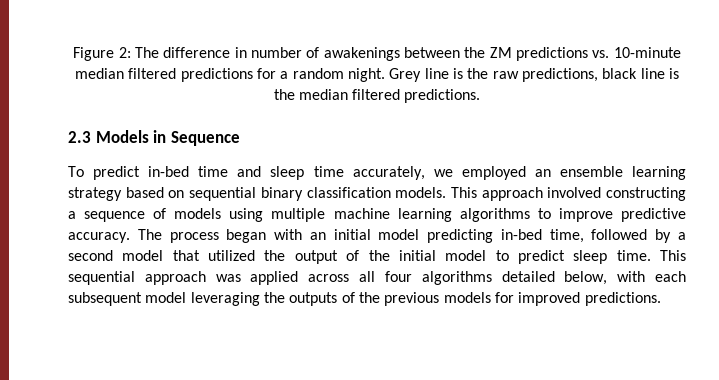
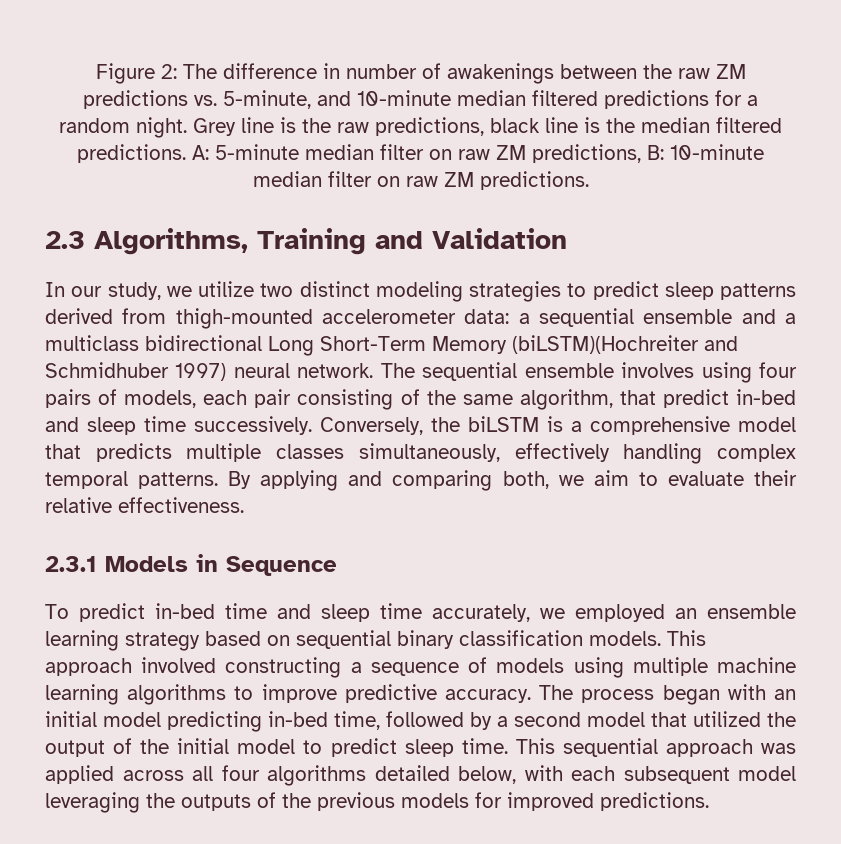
(486, 52) none -> [677,68,710,79] raw
(610, 54) none -> [223,90,351,109] 5-minute, and
[68,131,91,143] // 2.3 -> [192,144,764,163] [252,171,589,190] [45,228,567,255] [45,281,796,302] [45,308,796,329] [45,335,738,356] [45,362,798,383] [45,389,797,410] [45,416,796,435] [45,443,796,464] [45,470,797,491] [45,497,244,513] [45,556,97,572] A: 5-minute median filter on raw ZM predictions, B: 10-minute median filter on raw ZM predictions. // 2.3 Algorithms, Training and Validation // In our study, we utilize two distinct modeling strategies to predict sleep patterns derived from thigh-mounted accelerometer data: a sequential ensemble and a multiclass bidirectional Long Short-Term Memory (biLSTM)(Hochreiter and Schmidhuber 1997) neural network. The sequential ensemble involves using four pairs of models, each pair consisting of the same algorithm, that predict in-bed and sleep time successively. Conversely, the biLSTM is a comprehensive model that predicts multiple classes simultaneously, effectively handling complex temporal patterns. By applying and comparing both, we aim to evaluate their relative effectiveness. // 2.3.1

